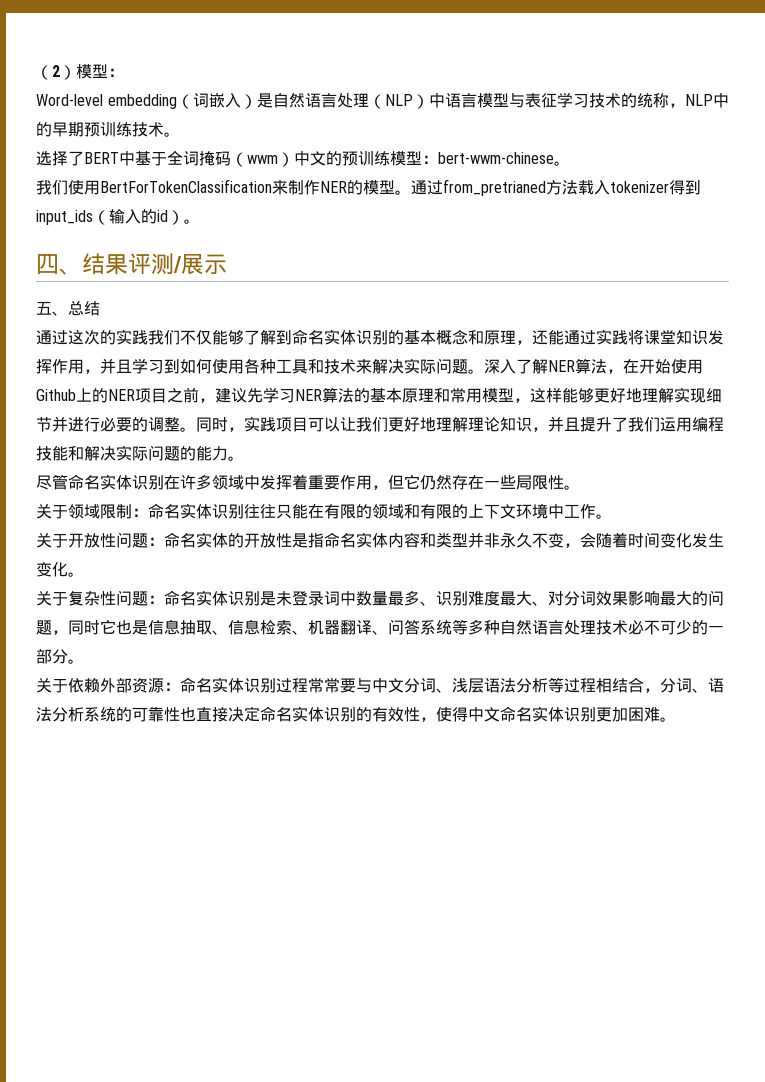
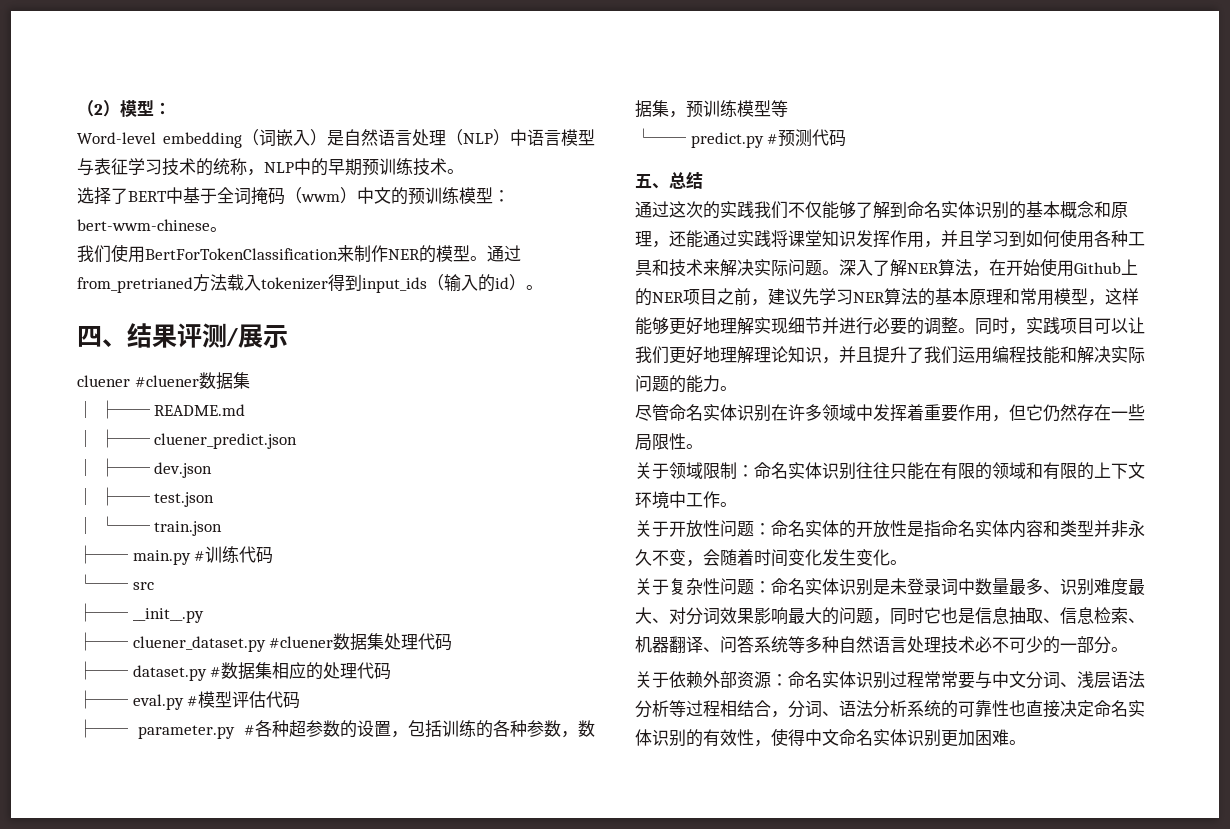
(227, 264) none -> [77,372,250,390] [77,400,246,419] [77,429,298,449] [77,458,213,478] [77,487,215,507] [77,516,223,536] [77,545,274,565] [77,574,154,590] [77,603,204,623] [77,632,453,652] [77,661,392,681] [77,690,301,710] [77,719,595,739] [635,100,788,118] [635,128,847,148] // cluener #cluener数据集 // │ ├── README.md // │ ├── cluener_predict.json // │ ├── dev.json // │ ├── test.json // │ └── train.json // ├── main.py #训练代码 // └── src // ├── __init__.py // ├── cluener_dataset.py #cluener数据集处理代码 // ├── dataset.py #数据集相应的处理代码 // ├── eval.py #模型评估代码 // ├── parameter.py #各种超参数的设置，包括训练的各种参数，数据集，预训练模型等 // └── predict.py #预测代码

